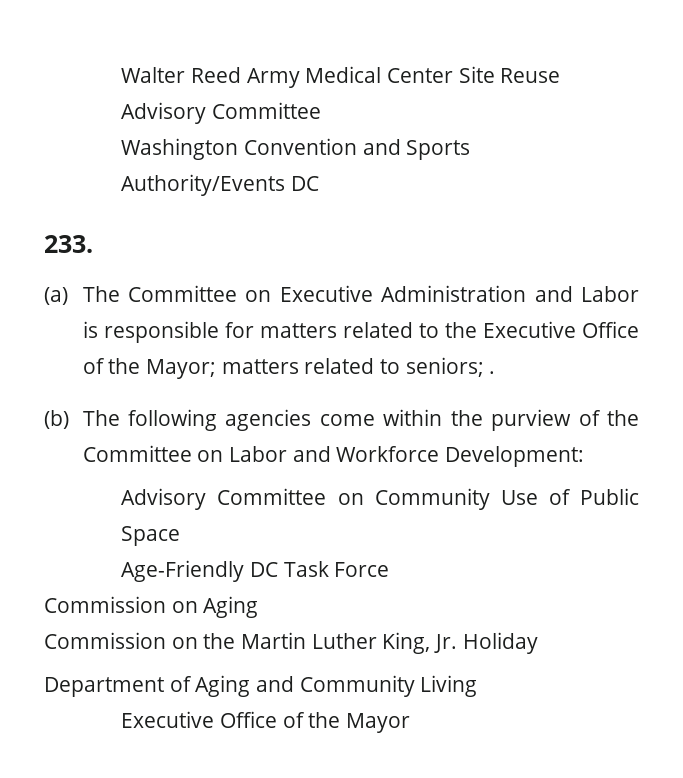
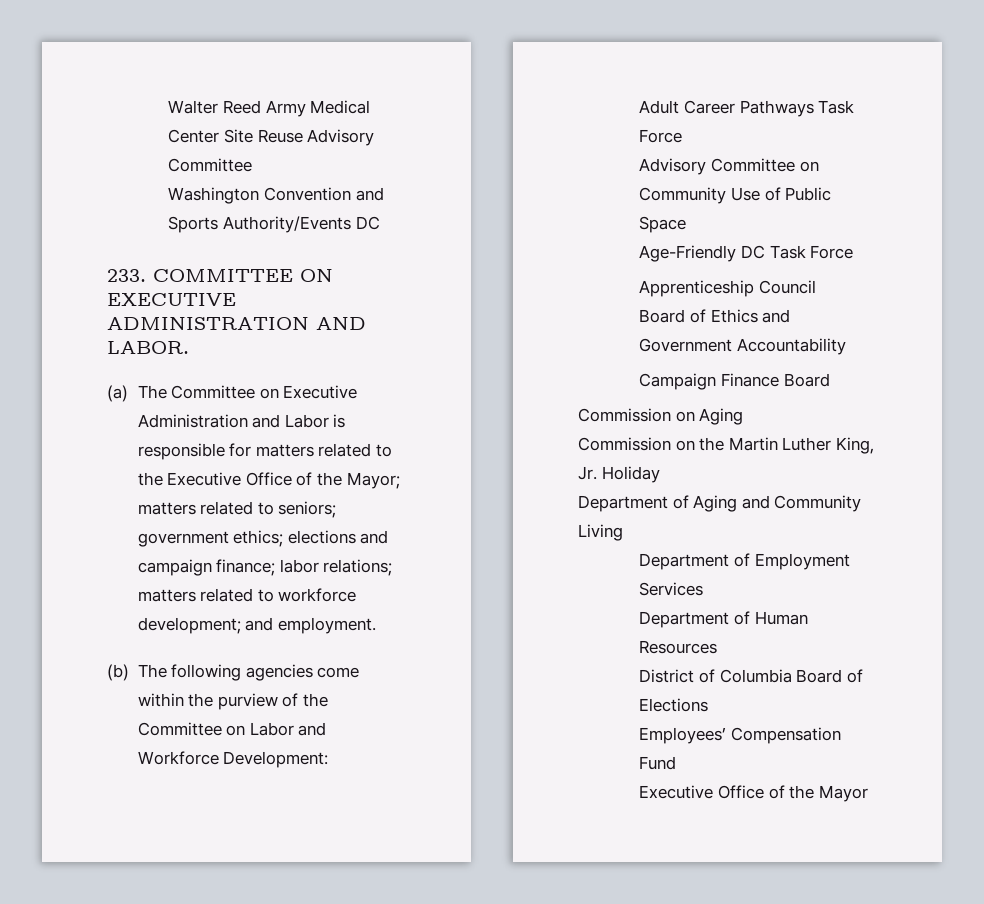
(93, 244) none -> [153,269,333,282] [107,293,236,306] [107,317,366,330] [107,341,189,354] COMMITTEE ON EXECUTIVE ADMINISTRATION AND LABOR.
[489,371,496,374] . -> [137,530,389,547] [137,559,393,576] [137,588,357,602] [137,617,376,634] government ethics; elections and campaign finance; labor relations; matters related to workforce development; and employment.
(584, 456) none -> [639,100,855,117] [639,129,683,143] // Adult Career Pathways Task Force
(390, 569) none -> [639,280,816,297] [639,309,791,323] [639,338,846,355] [639,373,830,390] // Apprenticeship Council // Board of Ethics and Government Accountability // Campaign Finance Board
(478, 686) none -> [639,553,850,570] [639,582,704,596] [639,611,808,628] [639,640,718,654] [639,669,863,683] [639,698,709,712] [639,727,841,744] [639,756,677,770] // Department of Employment Services // Department of Human Resources // District of Columbia Board of Elections // Employees’ Compensation Fund

